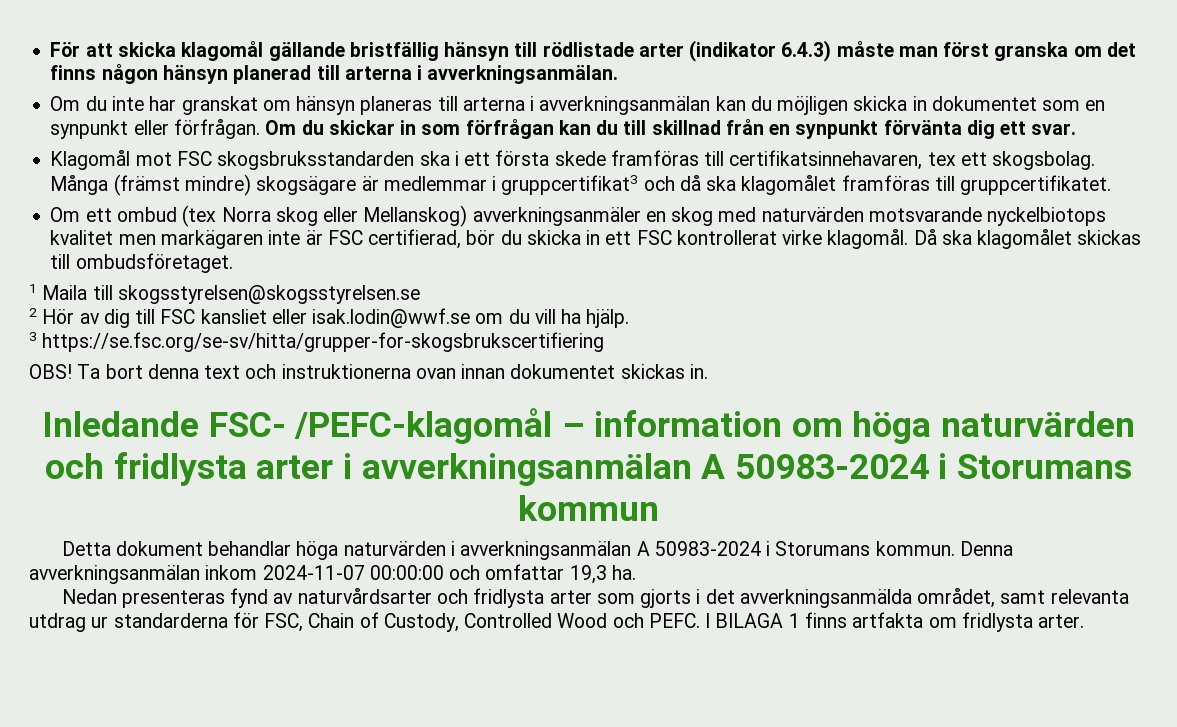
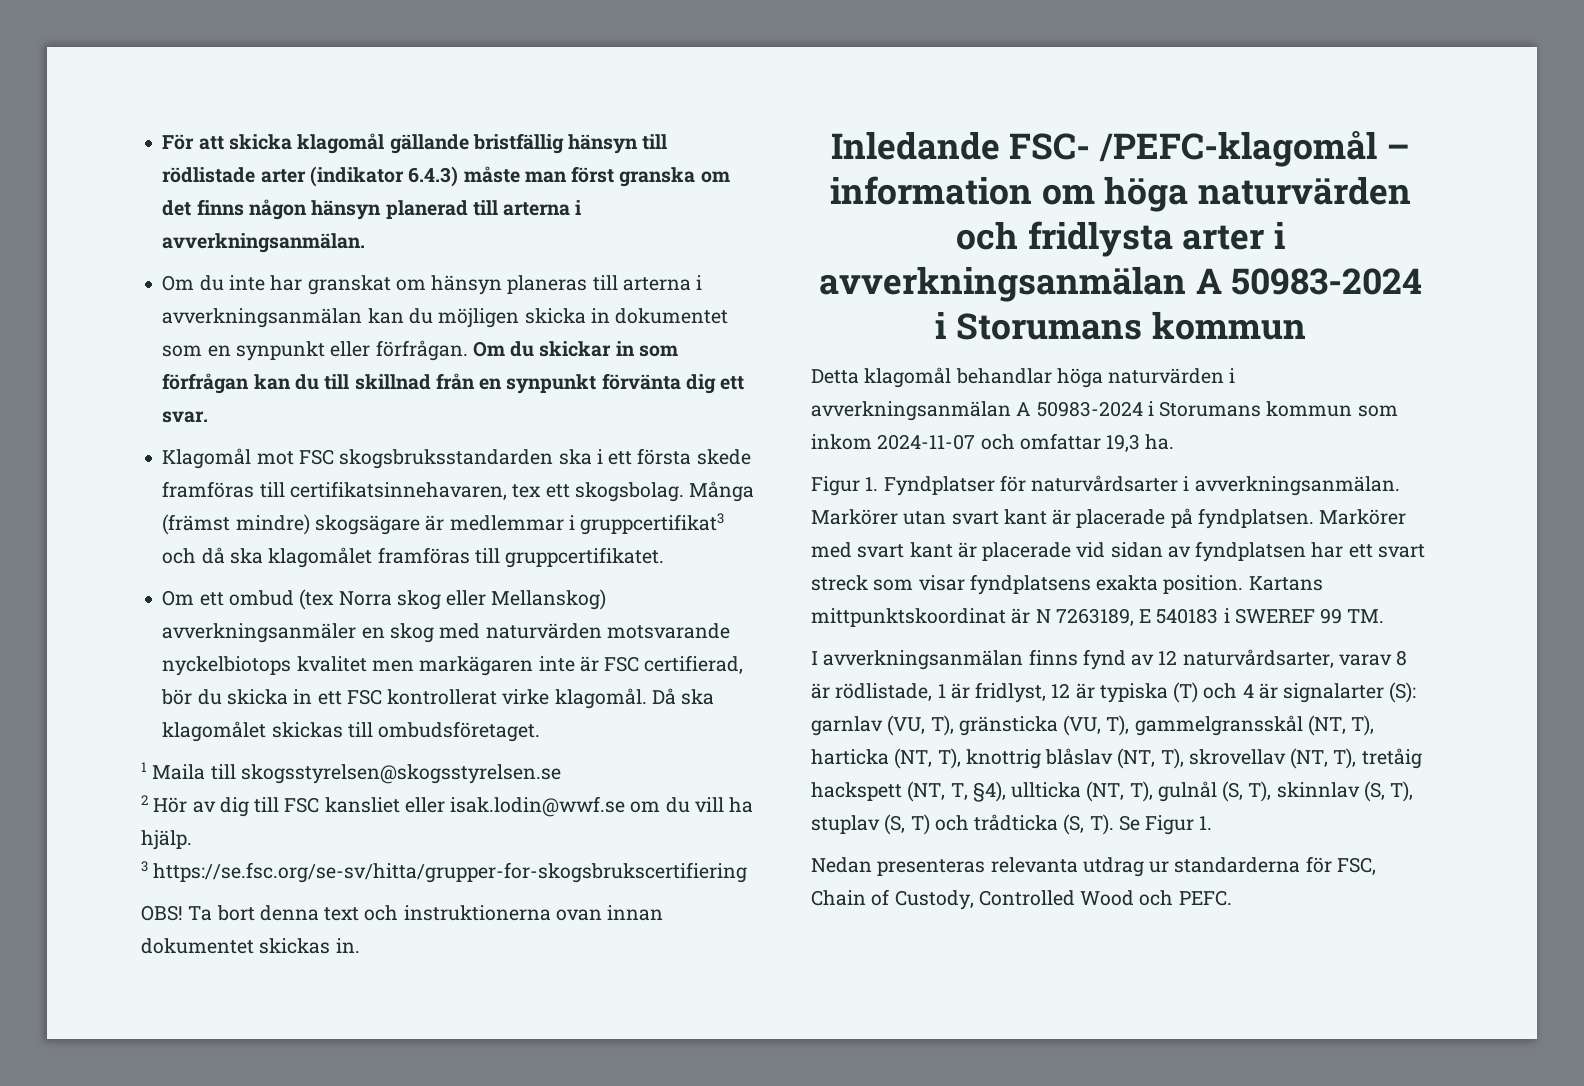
[115,541,203,556] dokument -> [864,367,952,388] klagomål
[875,541,1013,556] [29,565,200,584] kommun. Denna avverkningsanmälan -> [1266,401,1398,417] kommun som
[369,565,444,580] 00:00:00 -> (976, 442) none
[61,588,1046,608] Nedan presenteras fynd av naturvårdsarter och fridlysta arter som gjorts i det avverkningsanmälda området, samt -> [811,475,1400,496] [811,508,1407,529] [811,541,1425,562] [811,574,1323,595] [811,608,1385,627] [811,649,1408,670] [811,682,1417,703] [811,715,1375,736] [811,748,1422,769] [811,781,1414,802] [811,814,1213,835] [811,857,986,876] Figur 1. Fyndplatser för naturvårdsarter i avverkningsanmälan. Markörer utan svart kant är placerade på fyndplatsen. Markörer med svart kant är placerade vid sidan av fyndplatsen har ett svart streck som visar fyndplatsens exakta position. Kartans mittpunktskoordinat är N 7263189, E 540183 i SWEREF 99 TM. // I avverkningsanmälan finns fynd av 12 naturvårdsarter, varav 8 är rödlistade, 1 är fridlyst, 12 är typiska (T) och 4 är signalarter (S): garnlav (VU, T), gränsticka (VU, T), gammelgransskål (NT, T), harticka (NT, T), knottrig blåslav (NT, T), skrovellav (NT, T), tretåig hackspett (NT, T, §4), ullticka (NT, T), gulnål (S, T), skinnlav (S, T), stuplav (S, T) och trådticka (S, T). Se Figur 1. // Nedan presenteras
[705,612,1085,632] I BILAGA 1 finns artfakta om fridlysta arter. -> (1232, 898) none

